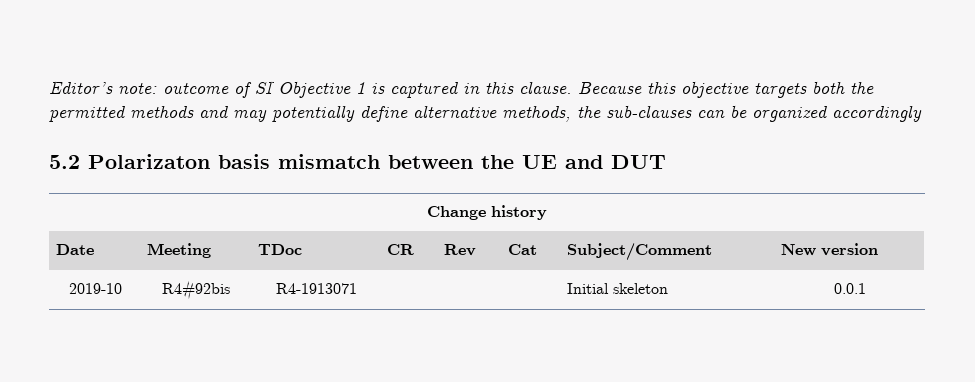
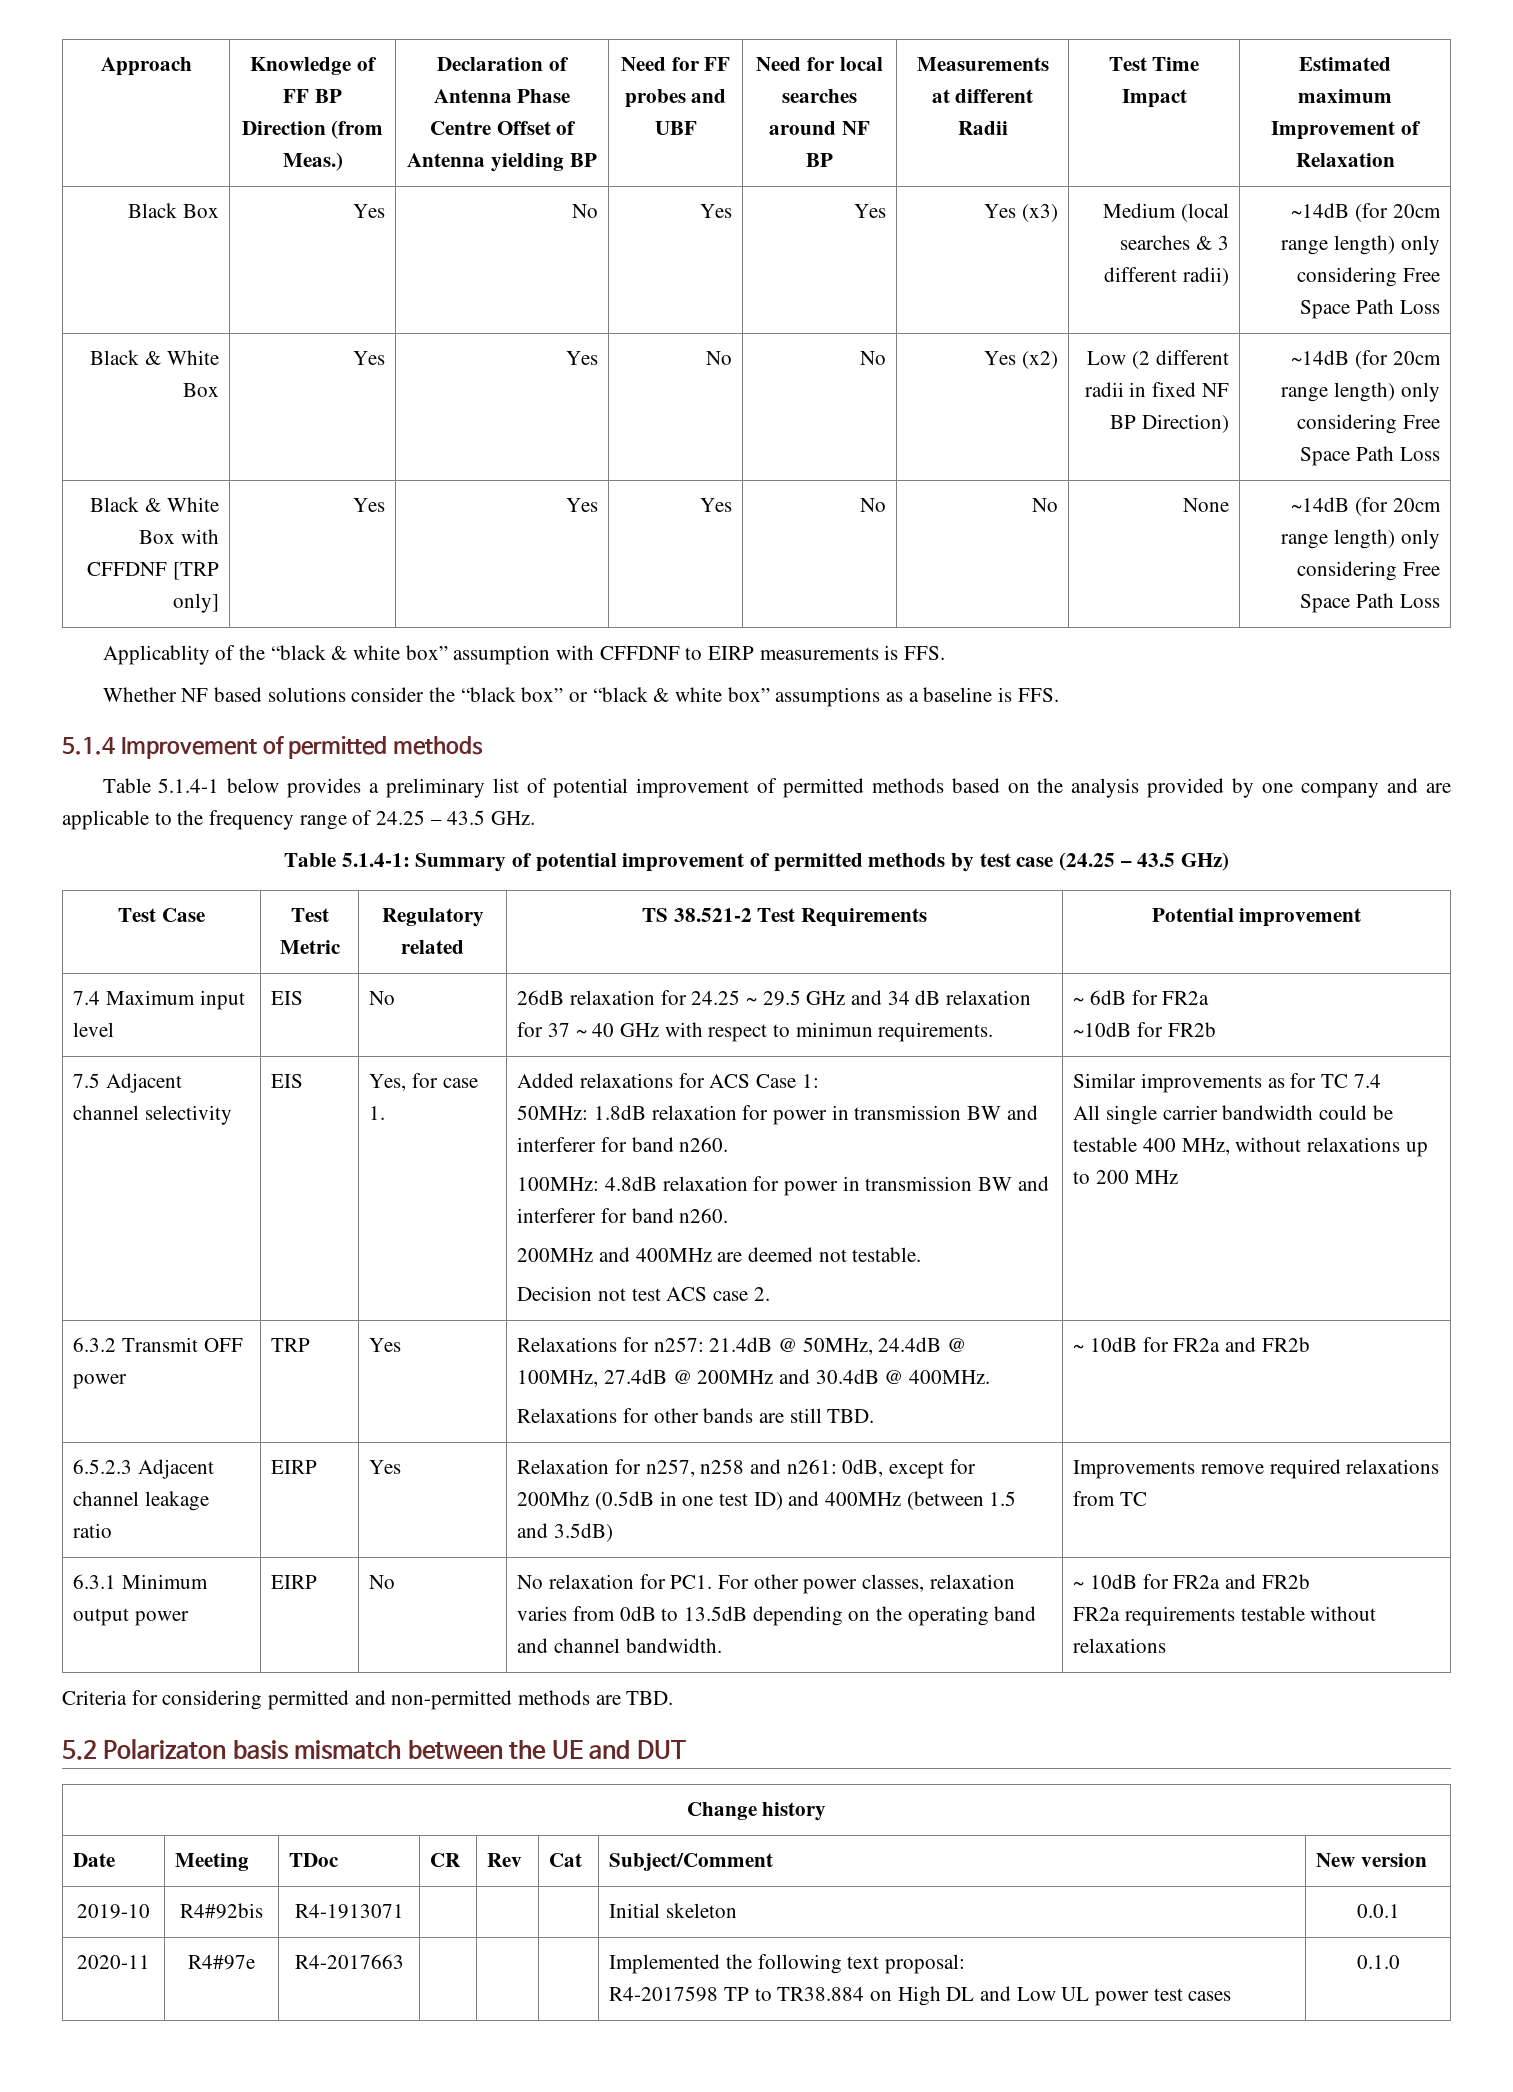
[49,81,874,98] [49,105,922,122] Editor’s note: outcome of SI Objective 1 is captured in this clause. Because this objective targets both the permitted methods and may potentially define alternative methods, the sub-clauses can be organized accordingly -> [100,57,192,76] [250,57,377,75] [283,89,342,103] [241,120,384,139] [282,152,343,171] [437,57,569,71] [433,89,571,103] [429,121,577,135] [407,153,597,172] [620,57,731,71] [624,89,727,108] [654,121,697,135] [756,57,883,71] [782,89,857,103] [769,121,870,135] [806,153,833,167] [916,57,1049,71] [931,89,1034,103] [957,121,1008,135] [1108,57,1200,71] [1121,89,1187,108] [1299,57,1391,71] [1298,89,1392,103] [1271,121,1421,140] [1295,153,1395,167] [127,203,219,218] [352,204,385,218] [571,204,598,218] [699,204,732,218] [853,204,886,218] [983,204,1058,222] [1102,203,1229,222] [1120,235,1229,250] [1103,267,1229,286] [1291,203,1441,222] [1281,235,1440,255] [1296,267,1440,287] [1300,299,1440,319] [90,350,219,365] [182,383,219,397] [352,351,385,365] [565,351,598,365] [705,351,732,365] [859,351,886,365] [983,351,1058,369] [1087,350,1229,369] [1084,382,1229,397] [1109,414,1229,433] [1291,350,1441,369] [1281,382,1440,402] [1296,414,1440,434] [1300,446,1440,466] [90,497,219,512] [138,529,219,544] [86,562,219,580] [172,593,219,613] [352,498,385,512] [565,498,598,512] [699,498,732,512] [859,498,886,512] [1031,498,1058,512] [1182,498,1229,512] [1291,497,1441,516] [1281,529,1440,549] [1296,561,1440,581] [1300,593,1440,613] [102,645,945,665] [102,687,1059,707] [62,736,484,759] [102,778,1452,798] [62,810,536,830] [283,852,1230,872] [118,908,205,922] [290,908,329,922] [279,940,341,954] [381,908,484,927] [401,940,464,954] [641,908,928,927] [1151,908,1362,927] [73,990,245,1010] [73,1022,115,1037] [271,991,304,1005] [369,991,396,1005] [517,990,1032,1006] [517,1022,994,1042] [1073,990,1210,1005] [1073,1022,1216,1037] [73,1073,183,1093] [73,1105,233,1125] [271,1074,304,1088] [369,1073,478,1091] [369,1106,386,1120] [517,1073,819,1088] [517,1105,1038,1125] [517,1137,729,1152] [517,1176,1049,1196] [517,1208,729,1223] [517,1247,922,1262] [517,1286,770,1301] [1073,1073,1381,1093] [1073,1105,1393,1125] [1073,1137,1428,1157] [1073,1170,1178,1184] [73,1337,243,1352] [73,1374,128,1389] [271,1338,311,1352] [369,1338,402,1352] [517,1337,967,1355] [517,1369,991,1387] [517,1408,875,1423] [1073,1337,1310,1352] [73,1459,215,1479] [73,1491,210,1511] [73,1523,113,1538] [271,1460,318,1474] [369,1460,402,1474] [517,1459,976,1479] [517,1491,1017,1510] [517,1523,614,1542] [1073,1459,1440,1479] [1073,1491,1148,1506] [73,1574,209,1589] [73,1608,190,1626] [271,1575,318,1589] [369,1575,396,1589] [517,1574,1015,1594] [517,1606,1037,1626] [517,1638,722,1653] [1073,1574,1310,1589] [1073,1606,1377,1626] [1073,1638,1167,1653] [62,1690,674,1710] Approach | Knowledge of FF BP Direction (from Meas.) | Declaration of Antenna Phase Centre Offset of Antenna yielding BP | Need for FF probes and UBF | Need for local searches around NF BP | Measurements at different Radii | Test Time Impact | Estimated maximum Improvement of Relaxation // Black Box | Yes | No | Yes | Yes | Yes (x3) | Medium (local searches & 3 different radii) | ~14dB (for 20cm range length) only considering Free Space Path Loss // Black & White Box | Yes | Yes | No | No | Yes (x2) | Low (2 different radii in fixed NF BP Direction) | ~14dB (for 20cm range length) only considering Free Space Path Loss // Black & White Box with CFFDNF [TRP only] | Yes | Yes | Yes | No | No | None | ~14dB (for 20cm range length) only considering Free Space Path Loss // Applicablity of the “black & white box” assumption with CFFDNF to EIRP measurements is FFS. // Whether NF based solutions consider the “black box” or “black & white box” assumptions as a baseline is FFS. // 5.1.4 Improvement of permitted methods // Table 5.1.4-1 below provides a preliminary list of potential improvement of permitted methods based on the analysis provided by one company and are applicable to the frequency range of 24.25 – 43.5 GHz. // Table 5.1.4-1: Summary of potential improvement of permitted methods by test case (24.25 – 43.5 GHz) // Test Case | Test Metric | Regulatory related | TS 38.521-2 Test Requirements | Potential improvement // 7.4 Maximum input level | EIS | No | 26dB relaxation for 24.25 ~ 29.5 GHz and 34 dB relaxation for 37 ~ 40 GHz with respect to minimun requirements. | ~ 6dB for FR2a // ~10dB for FR2b // 7.5 Adjacent channel selectivity | EIS | Yes, for case 1. | Added relaxations for ACS Case 1: // 50MHz: 1.8dB relaxation for power in transmission BW and interferer for band n260. // 100MHz: 4.8dB relaxation for power in transmission BW and interferer for band n260. // 200MHz and 400MHz are deemed not testable. // Decision not test ACS case 2. | Similar improvements as for TC 7.4 // All single carrier bandwidth could be testable 400 MHz, without relaxations up to 200 MHz // 6.3.2 Transmit OFF power | TRP | Yes | Relaxations for n257: 21.4dB @ 50MHz, 24.4dB @ 100MHz, 27.4dB @ 200MHz and 30.4dB @ 400MHz. // Relaxations for other bands are still TBD. | ~ 10dB for FR2a and FR2b // 6.5.2.3 Adjacent channel leakage ratio | EIRP | Yes | Relaxation for n257, n258 and n261: 0dB, except for 200Mhz (0.5dB in one test ID) and 400MHz (between 1.5 and 3.5dB) | Improvements remove required relaxations from TC // 6.3.1 Minimum output power | EIRP | No | No relaxation for PC1. For other power classes, relaxation varies from 0dB to 13.5dB depending on the operating band and channel bandwidth. | ~ 10dB for FR2a and FR2b // FR2a requirements testable without relaxations // Criteria for considering permitted and non-permitted methods are TBD.
(866, 288) none -> [77,1955,150,1969] [188,1955,255,1970] [294,1954,404,1969] [609,1954,966,1974] [609,1986,1232,2006] [1356,1955,1400,1969] // 2020-11 | R4#97e | R4-2017663 | | | | Implemented the following text proposal: // R4-2017598 TP to TR38.884 on High DL and Low UL power test cases | 0.1.0

